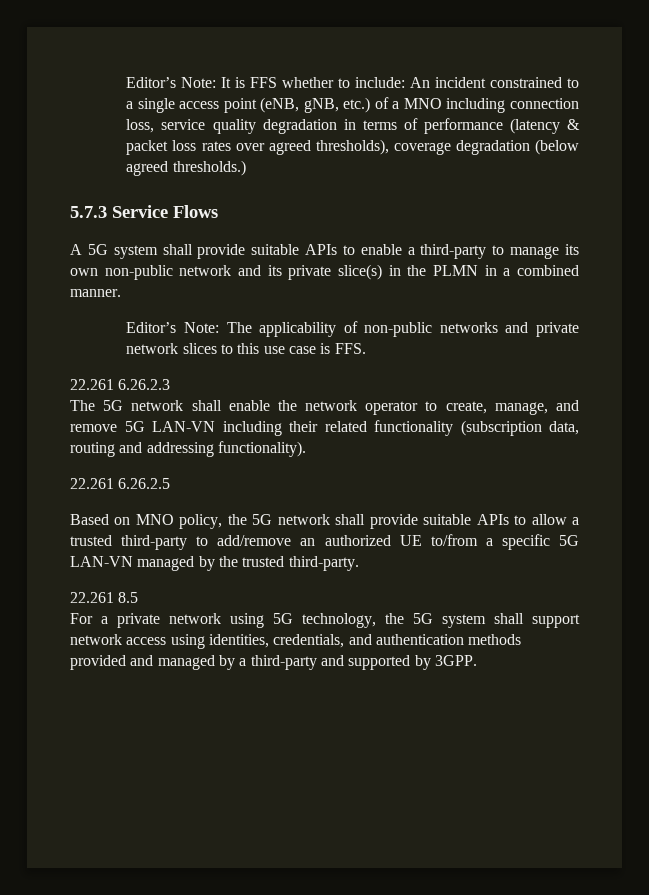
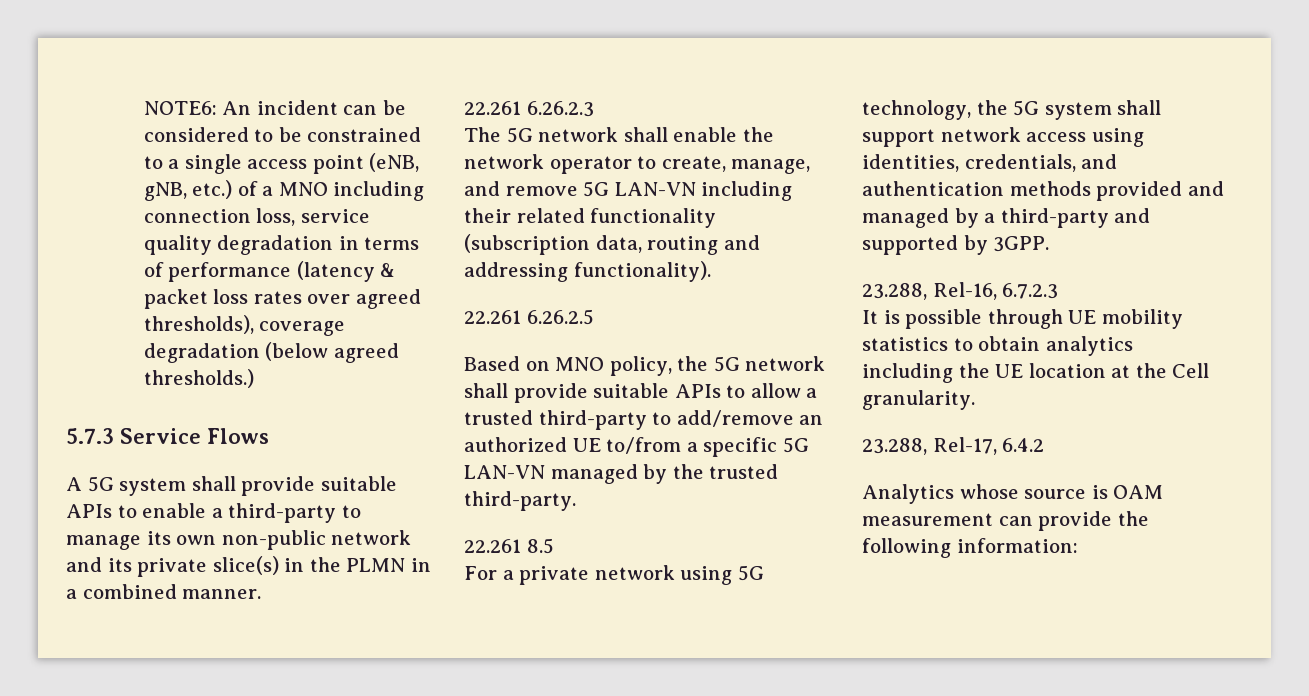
[126,77,487,88] Editor’s Note: It is FFS whether to include: An incident -> [143,100,406,115] [143,127,302,142] NOTE6: An incident can be considered to be
[126,321,580,337] [126,343,366,354] // Editor’s Note: The applicability of non-public networks and private network slices to this use case is FFS. -> (262, 594) none
(477, 660) none -> [862,282,1059,300] [862,309,1183,329] [862,336,1133,356] [862,363,1210,383] [862,390,975,410] [862,437,1045,455] [862,484,1164,504] [862,511,1149,531] [862,538,1078,558] // 23.288, Rel-16, 6.7.2.3 // It is possible through UE mobility statistics to obtain analytics including the UE location at the Cell granularity. // 23.288, Rel-17, 6.4.2 // Analytics whose source is OAM measurement can provide the following information:

